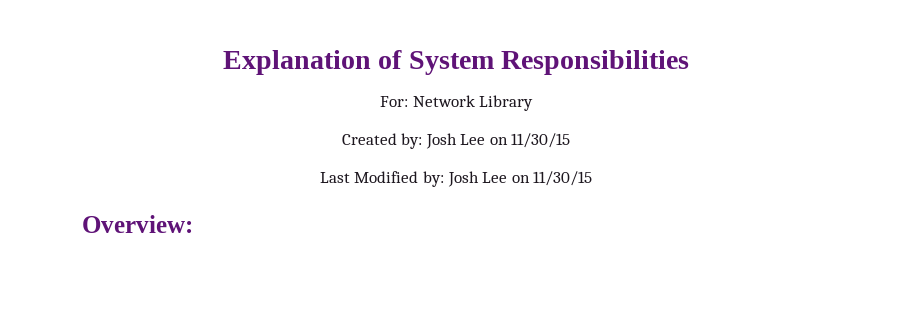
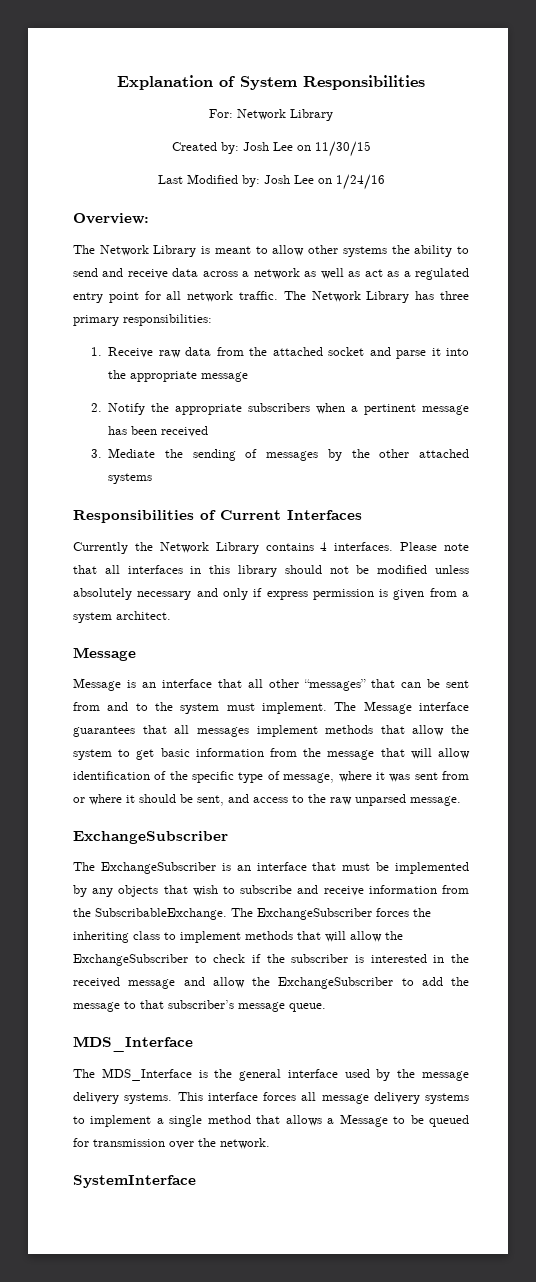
[533,171,593,186] 11/30/15 -> [335,174,385,190] 1/24/16
(193, 224) none -> [73,245,470,257] [73,268,469,280] [73,291,470,303] [73,314,212,326] [90,347,470,359] [108,370,249,382] [90,403,470,415] [108,426,209,437] [90,448,470,461] [108,473,153,484] [73,510,362,523] [73,542,469,554] [73,565,470,577] [73,588,470,600] [73,611,171,623] [73,647,136,661] [73,678,469,691] [73,701,469,714] [73,725,469,737] [73,748,470,760] [73,771,470,783] [73,794,461,806] [73,831,228,844] [73,862,469,874] [73,885,469,897] [73,908,431,920] [73,931,403,943] [73,954,470,966] [73,977,469,989] [73,1000,326,1012] [73,1036,193,1052] [73,1068,469,1081] [73,1092,469,1104] [73,1114,469,1127] [73,1138,270,1149] [73,1175,196,1188] // The Network Library is meant to allow other systems the ability to send and receive data across a network as well as act as a regulated entry point for all network traffic. The Network Library has three primary responsibilities: // 1. Receive raw data from the attached socket and parse it into the appropriate message // 2. Notify the appropriate subscribers when a pertinent message has been received // 3. Mediate the sending of messages by the other attached systems // Responsibilities of Current Interfaces // Currently the Network Library contains 4 interfaces. Please note that all interfaces in this library should not be modified unless absolutely necessary and only if express permission is given from a system architect. // Message // Message is an interface that all other “messages” that can be sent from and to the system must implement. The Message interface guarantees that all messages implement methods that allow the system to get basic information from the message that will allow identification of the specific type of message, where it was sent from or where it should be sent, and access to the raw unparsed message. // ExchangeSubscriber // The ExchangeSubscriber is an interface that must be implemented by any objects that wish to subscribe and receive information from the SubscribableExchange. The ExchangeSubscriber forces the inheriting class to implement methods that will allow the ExchangeSubscriber to check if the subscriber is interested in the received message and allow the ExchangeSubscriber to add the message to that subscriber’s message queue. // MDS_Interface // The MDS_Interface is the general interface used by the message delivery systems. This interface forces all message delivery systems to implement a single method that allows a Message to be queued for transmission over the network. // SystemInterface

